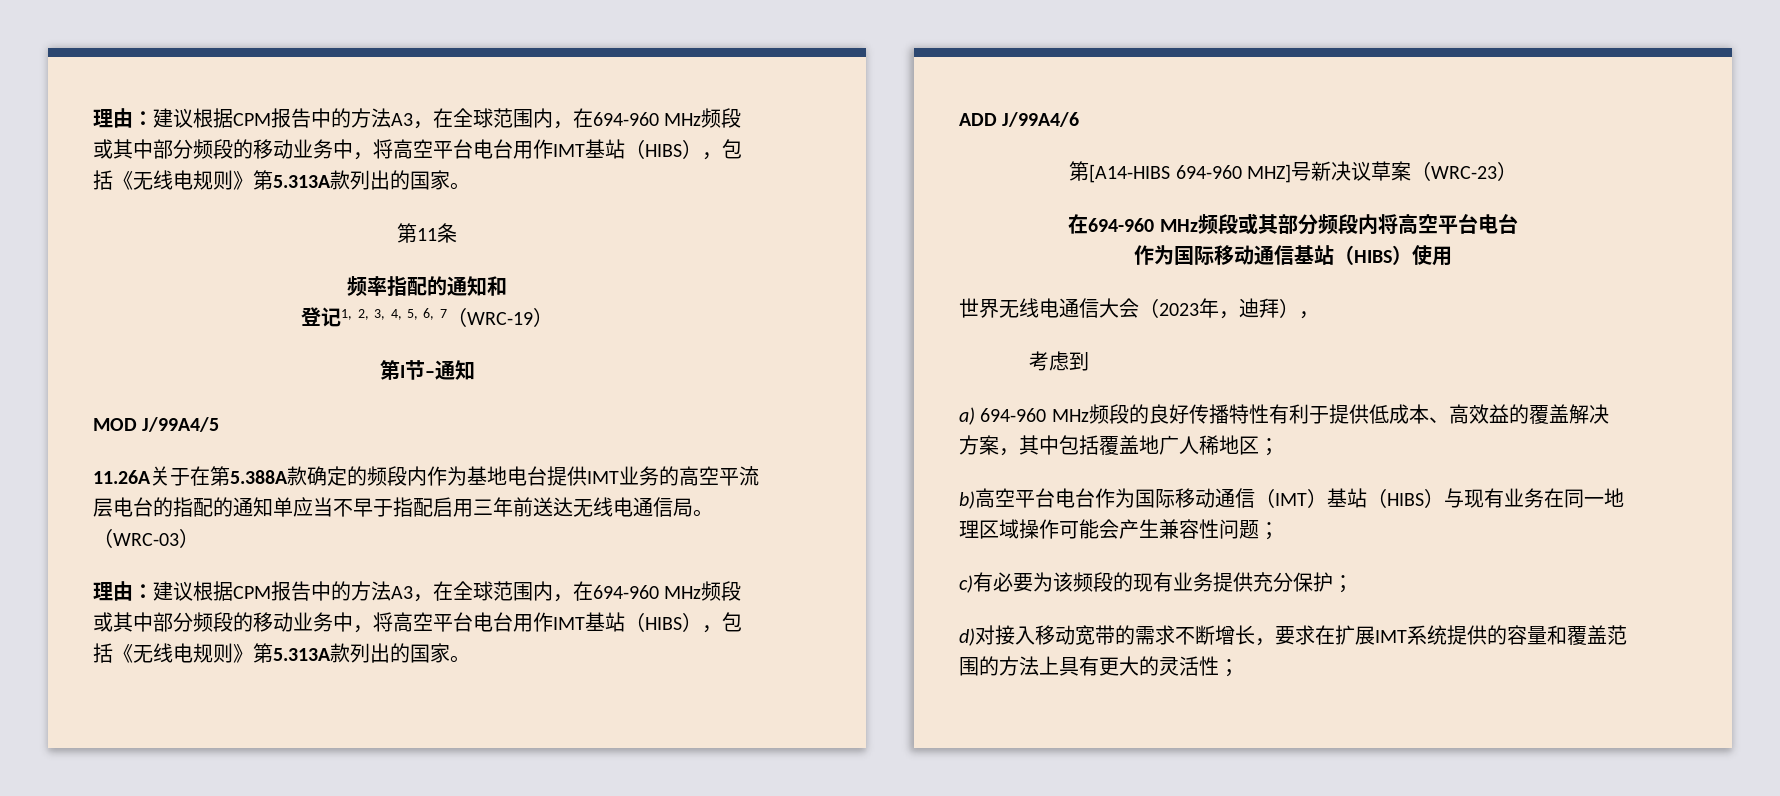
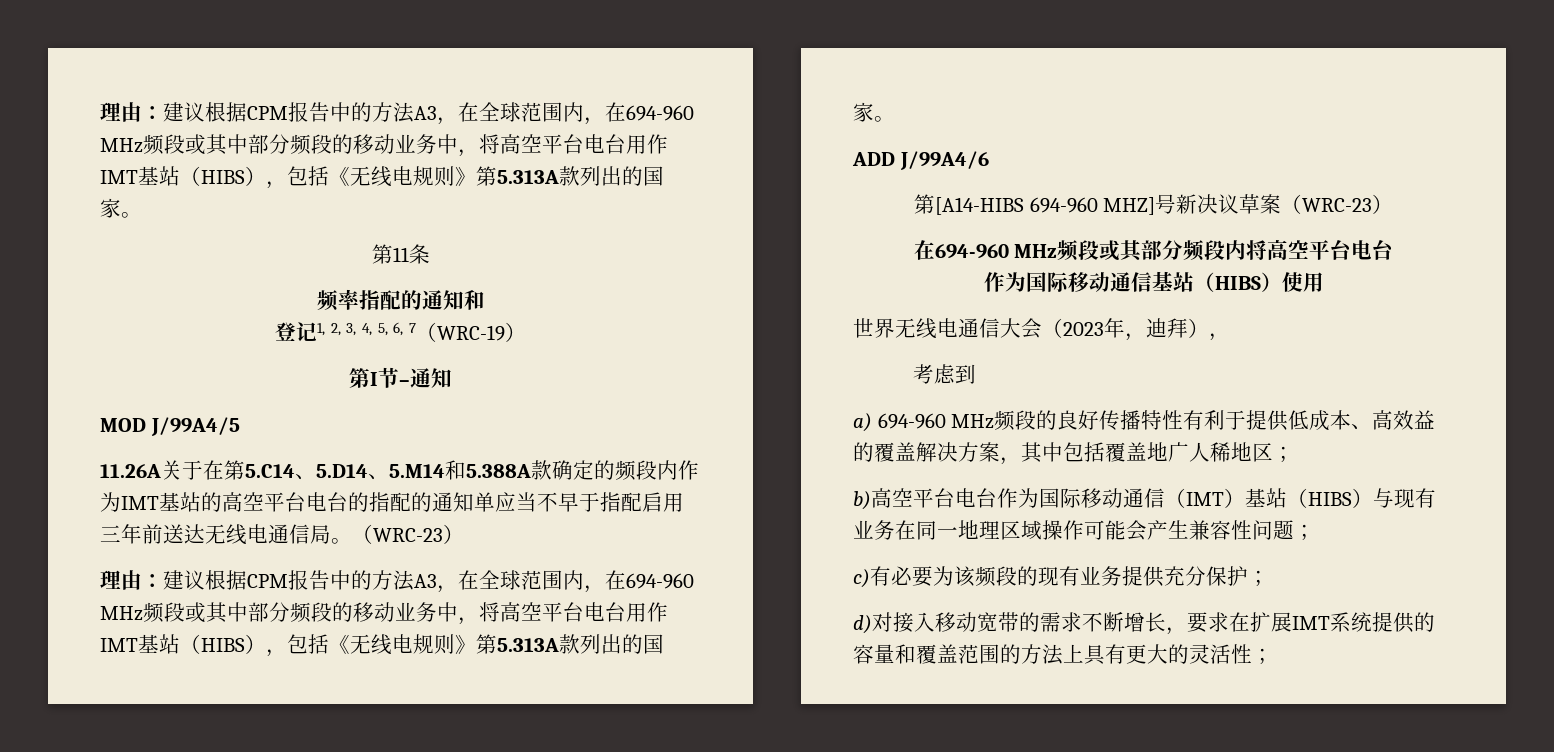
(230, 476) none -> [245,460,466,480] 5.C14、5.D14、5.M14和
[467,466,659,486] 基地电台提供IMT业务 -> [121,492,201,512] IMT基站
[739,466,759,486] [93,498,113,517] 流层 -> [285,492,306,512] 台
[113,533,179,546] WRC-03 -> [373,528,443,542] WRC-23

